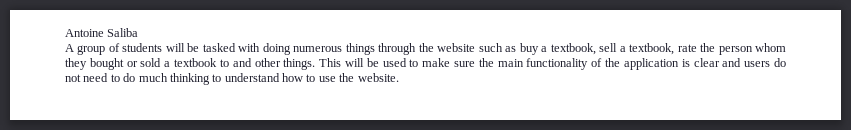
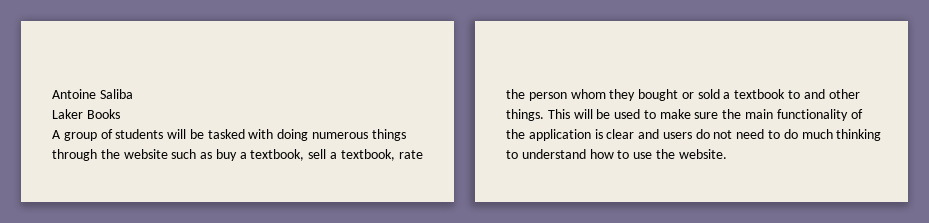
(139, 32) none -> [52,109,120,119] // Laker Books

